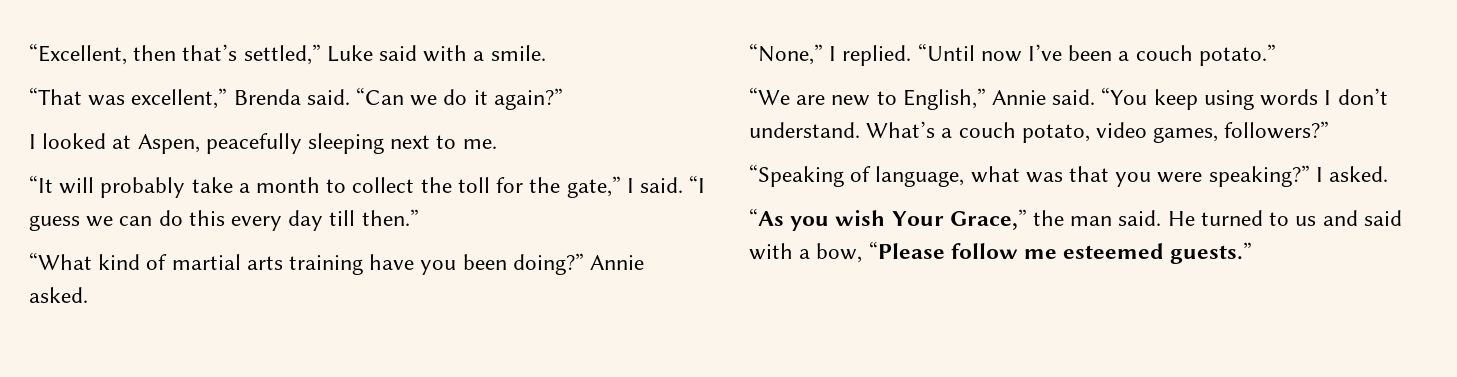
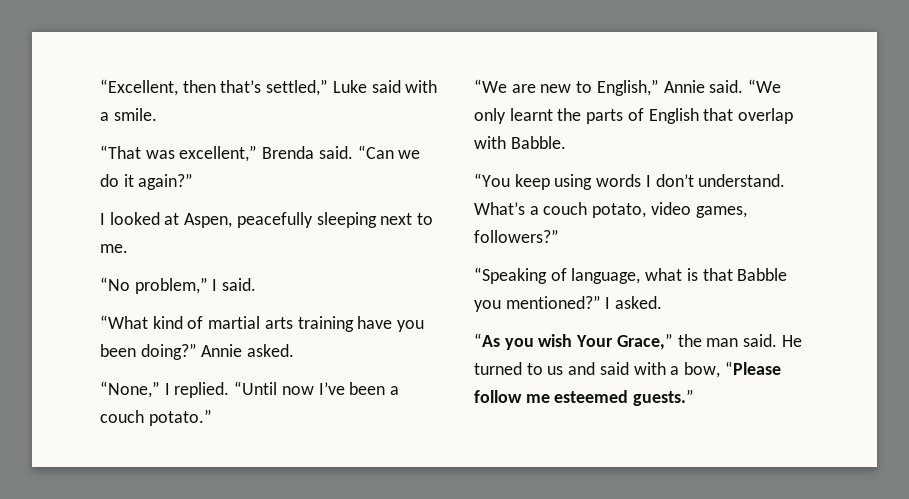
[29,175,706,198] [29,209,419,231] “It will probably take a month to collect the toll for the gate,” I said. “I guess we can do this every day till then.” -> [100,277,257,294] “No problem,” I said.
(1096, 97) none -> [748,79,782,93] [474,108,794,124] [474,136,566,149] “We only learnt the parts of English that overlap with Babble. //
[1025,165,1310,187] was that you were speaking?” -> [686,268,788,281] [474,295,601,312] is that Babble you mentioned?”

